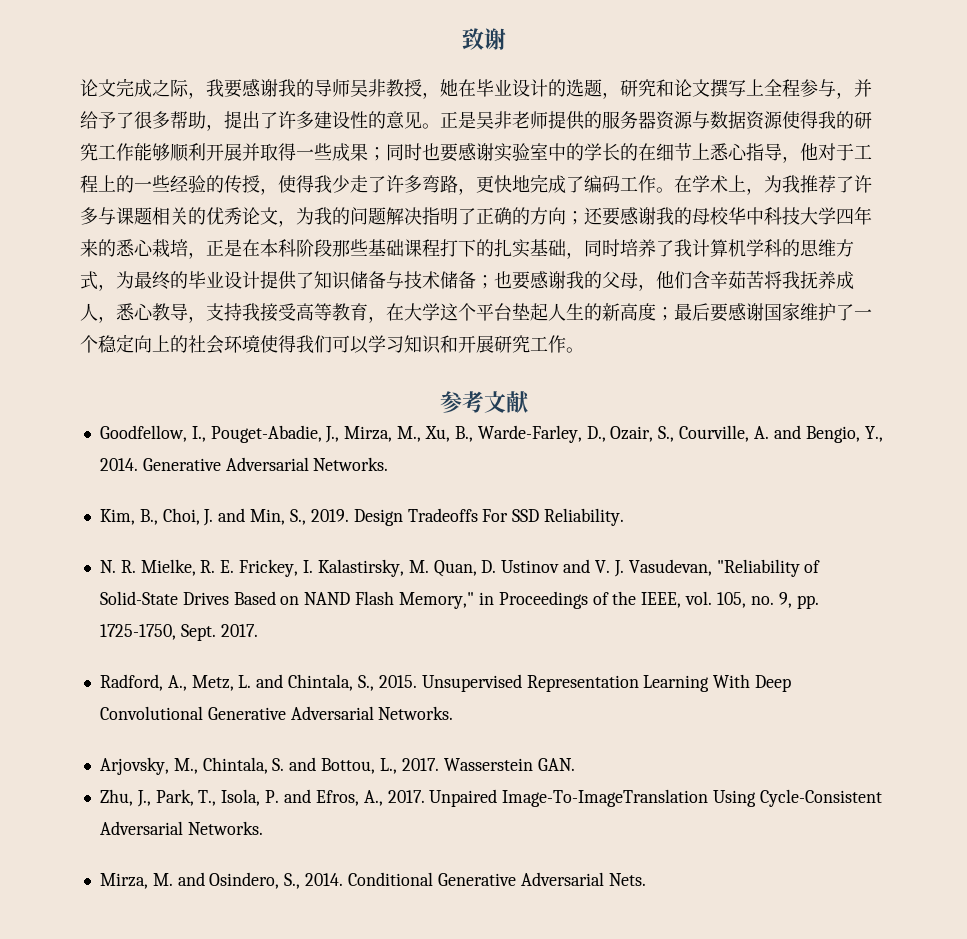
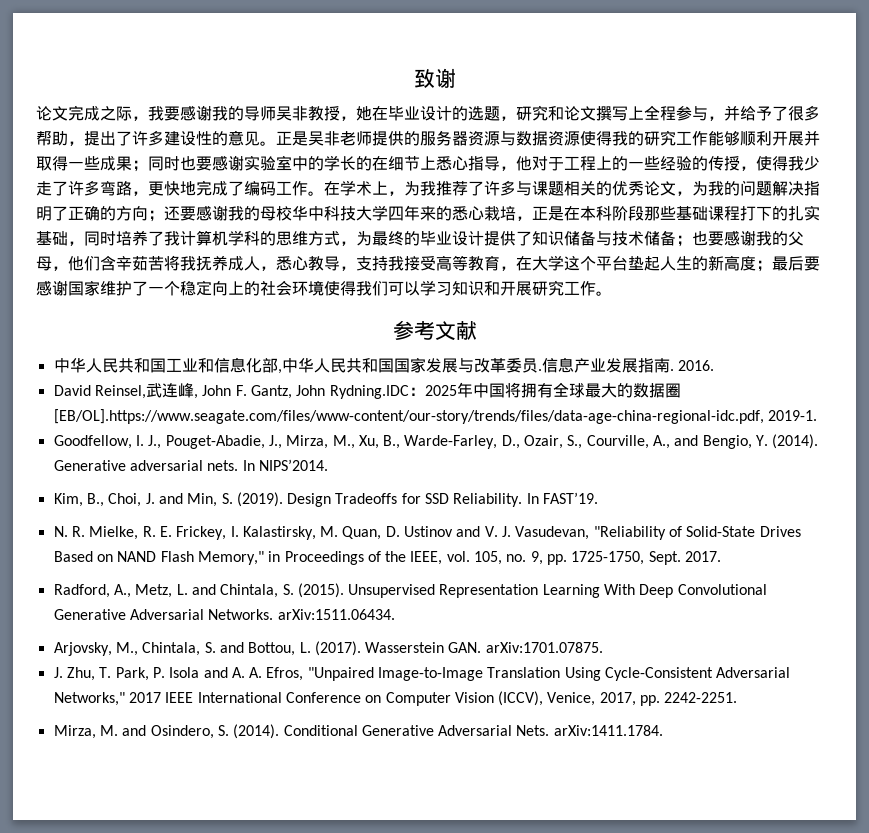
(530, 402) none -> [53,357,714,374] [53,382,681,399] [53,409,817,424] // 中华人民共和国工业和信息化部,中华人民共和国国家发展与改革委员.信息产业发展指南. 2016. // David Reinsel,武连峰, John F. Gantz, John Rydning.IDC：2025年中国将拥有全球最大的数据圈[EB/OL].https://www.seagate.com/files/www-content/our-story/trends/files/data-age-china-regional-idc.pdf, 2019-1.
[191,426,206,442] I., -> [135,435,162,449] I. J.,
[753,426,769,439] A. -> [653,435,671,449] A.,
[864,426,883,442] [99,457,389,471] Y., 2014. Generative Adversarial Networks. -> [756,434,819,449] [53,459,328,471] Y. (2014). Generative adversarial nets. In NIPS’2014.
[289,509,349,525] S., 2019. -> [221,492,283,507] S. (2019).
[482,509,509,522] For -> [401,493,421,504] for
(625, 517) none -> [526,492,599,504] In FAST’19.
[357,675,417,691] S., 2015. -> [282,583,344,598] S. (2015).
(454, 713) none -> [277,609,395,620] arXiv:1511.06434.
[379,758,439,774] L., 2017. -> [299,641,361,656] L. (2017).
[99,789,882,807] [99,821,263,835] // Zhu, J., Park, T., Isola, P. and Efros, A., 2017. Unpaired Image-To-ImageTranslation Using Cycle-Consistent Adversarial Networks. -> [485,642,603,653] [53,667,791,681] [53,691,738,706] arXiv:1701.07875. // J. Zhu, T. Park, P. Isola and A. A. Efros, "Unpaired Image-to-Image Translation Using Cycle-Consistent Adversarial Networks," 2017 IEEE International Conference on Computer Vision (ICCV), Venice, 2017, pp. 2242-2251.
[284,873,344,889] S., 2014. -> [217,724,280,739] S. (2014).
(646, 879) none -> [553,725,663,736] arXiv:1411.1784.

